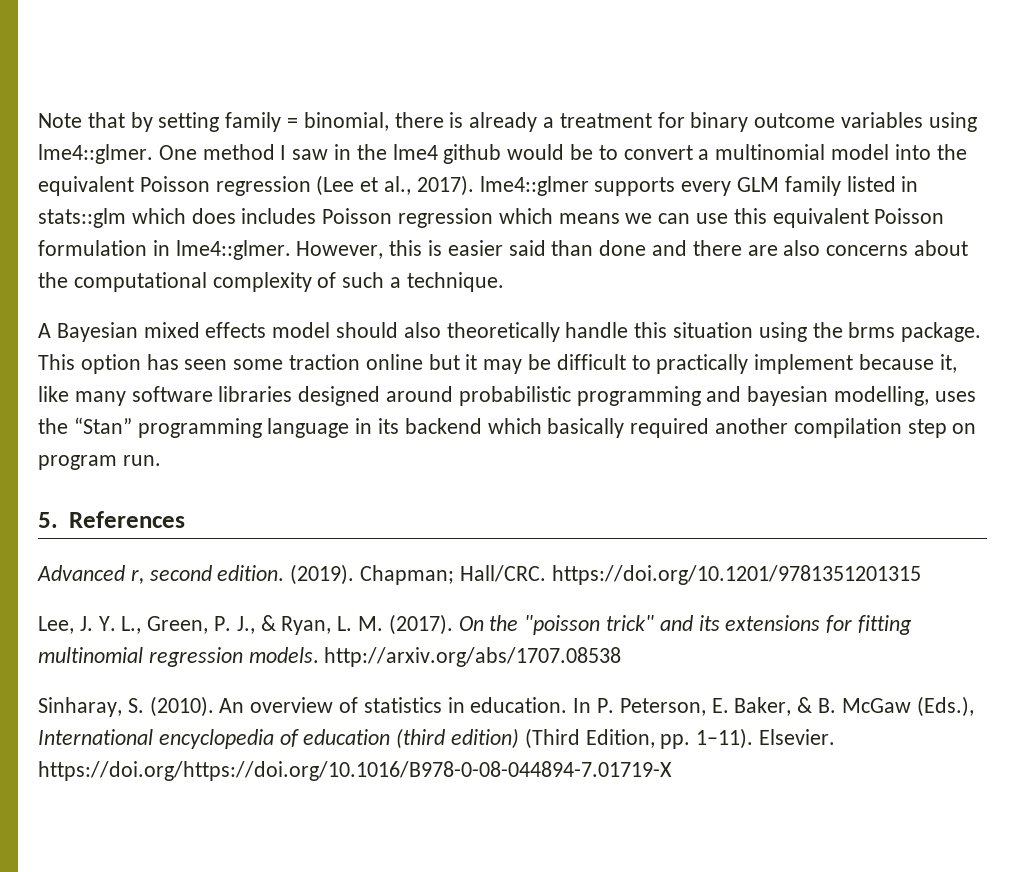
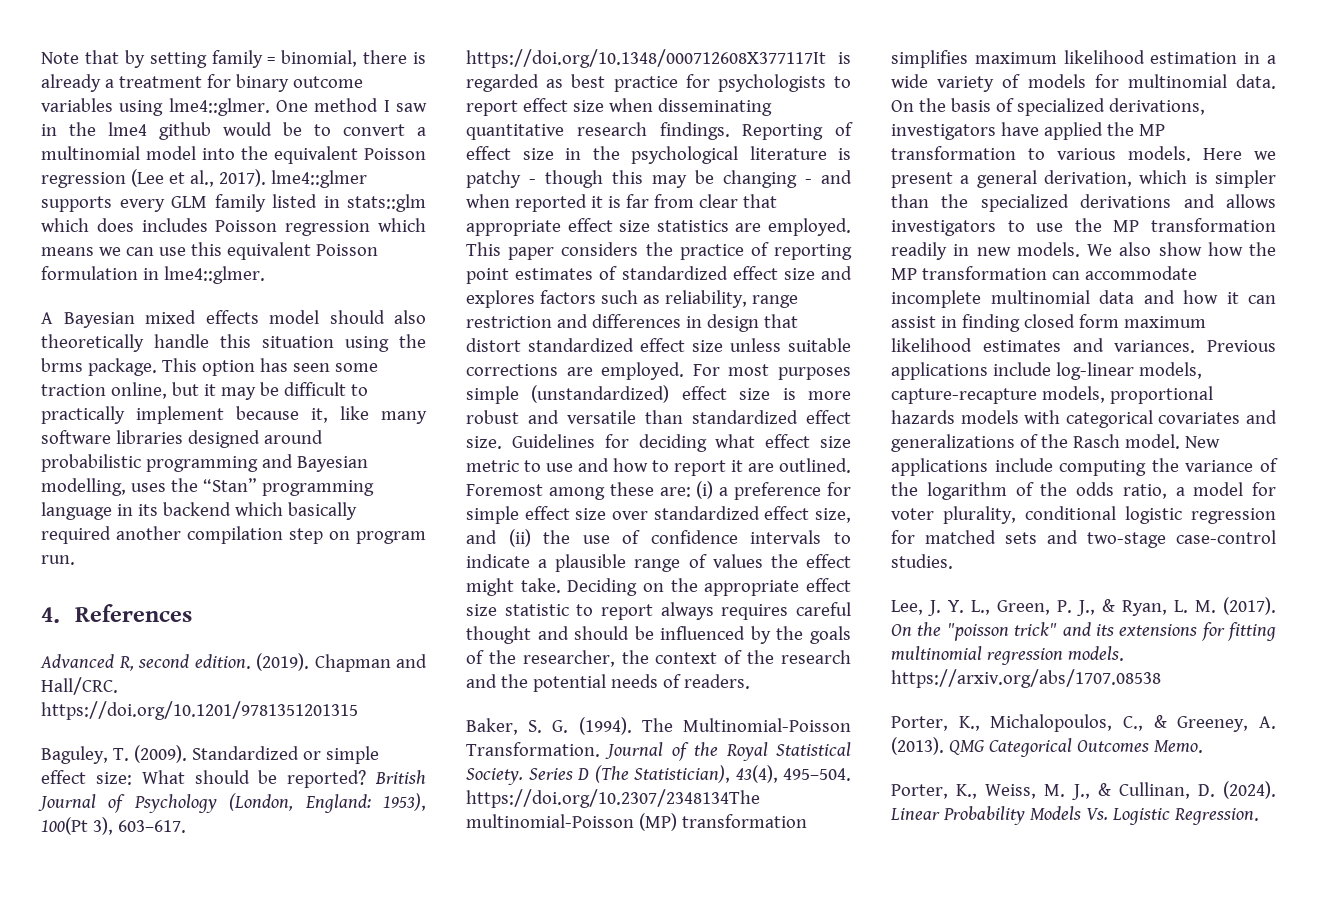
[296,240,969,259] [38,272,504,292] However, this is easier said than done and there are also concerns about the computational complexity of such a technique. -> (265, 275) none
[365,354,423,370] online -> [110,382,167,399] online,
[747,386,829,406] bayesian -> [296,456,368,472] Bayesian
[38,512,58,528] 5. -> [41,607,60,623] 4.
[130,570,144,584] r, -> [118,656,134,671] R,
[360,565,455,585] Chapman; -> [314,654,427,672] Chapman and
(921, 575) none -> [41,745,379,764] [41,770,427,788] [38,793,426,813] [41,817,186,835] [466,49,851,68] [466,74,851,92] [466,98,772,116] [466,122,853,140] [466,146,851,164] [466,170,852,188] [466,194,777,212] [466,218,851,236] [466,242,852,260] [466,266,852,284] [466,290,798,308] [466,314,798,332] [466,338,851,352] [466,362,851,380] [466,385,851,404] [466,410,851,424] [466,434,851,452] [466,458,851,476] [466,481,852,500] [466,506,851,524] [466,529,851,547] [466,554,851,572] [466,578,851,596] [466,602,851,620] [466,626,851,644] [466,650,851,667] [466,674,750,692] [466,717,851,735] [466,742,851,761] [466,765,851,785] [466,789,760,808] [466,813,807,831] [891,50,1276,68] [891,74,1276,92] [891,98,1205,116] [891,122,1165,140] [891,146,1276,161] [891,170,1276,188] [891,194,1276,212] [891,218,1276,236] [891,242,1276,260] [891,266,1197,280] [891,290,1276,308] [891,314,1206,332] [891,338,1276,353] [891,362,1202,380] [891,386,1213,404] [891,410,1277,428] [891,434,1220,452] [891,458,1278,476] [891,482,1276,500] [891,506,1276,524] [891,530,1276,548] [891,554,953,569] // Baguley, T. (2009). Standardized or simple effect size: What should be reported? British Journal of Psychology (London, England: 1953), 100(Pt 3), 603–617. https://doi.org/10.1348/000712608X377117It is regarded as best practice for psychologists to report effect size when disseminating quantitative research findings. Reporting of effect size in the psychological literature is patchy - though this may be changing - and when reported it is far from clear that appropriate effect size statistics are employed. This paper considers the practice of reporting point estimates of standardized effect size and explores factors such as reliability, range restriction and differences in design that distort standardized effect size unless suitable corrections are employed. For most purposes simple (unstandardized) effect size is more robust and versatile than standardized effect size. Guidelines for deciding what effect size metric to use and how to report it are outlined. Foremost among these are: (i) a preference for simple effect size over standardized effect size, and (ii) the use of confidence intervals to indicate a plausible range of values the effect might take. Deciding on the appropriate effect size statistic to report always requires careful thought and should be influenced by the goals of the researcher, the context of the research and the potential needs of readers. // Baker, S. G. (1994). The Multinomial-Poisson Transformation. Journal of the Royal Statistical Society. Series D (The Statistician), 43(4), 495–504. https://doi.org/10.2307/2348134The multinomial-Poisson (MP) transformation simplifies maximum likelihood estimation in a wide variety of models for multinomial data. On the basis of specialized derivations, investigators have applied the MP transformation to various models. Here we present a general derivation, which is simpler than the specialized derivations and allows investigators to use the MP transformation readily in new models. We also show how the MP transformation can accommodate incomplete multinomial data and how it can assist in finding closed form maximum likelihood estimates and variances. Previous applications include log-linear models, capture-recapture models, proportional hazards models with categorical covariates and generalizations of the Rasch model. New applications include computing the variance of the logarithm of the odds ratio, a model for voter plurality, conditional logistic regression for matched sets and two-stage case-control studies.
[324,647,622,667] [38,696,974,717] [38,728,836,749] [38,761,672,781] http://arxiv.org/abs/1707.08538 // Sinharay, S. (2010). An overview of statistics in education. In P. Peterson, E. Baker, & B. McGaw (Eds.), International encyclopedia of education (third edition) (Third Edition, pp. 1–11). Elsevier. https://doi.org/https://doi.org/10.1016/B978-0-08-044894-7.01719-X -> [891,669,1161,688] [891,714,1276,732] [891,737,1203,757] [891,781,1276,800] [890,806,1259,825] https://arxiv.org/abs/1707.08538 // Porter, K., Michalopoulos, C., & Greeney, A. (2013). QMG Categorical Outcomes Memo. // Porter, K., Weiss, M. J., & Cullinan, D. (2024). Linear Probability Models Vs. Logistic Regression.

